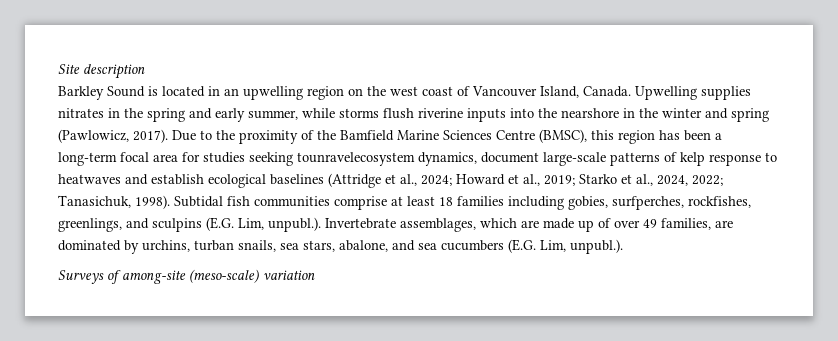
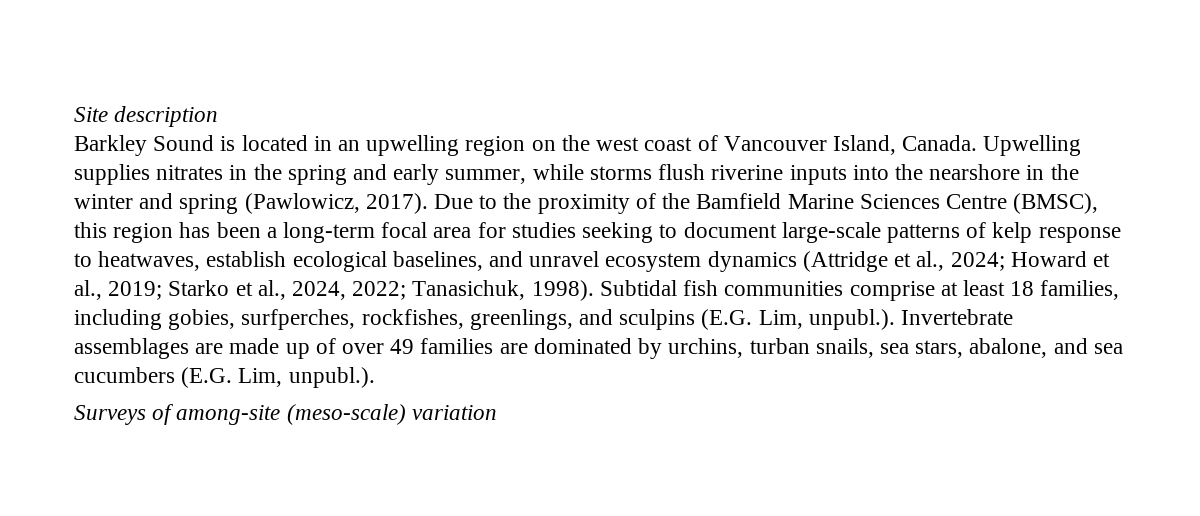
[297,152,477,166] tounravelecosystem dynamics, -> [659,224,678,238] to
[58,174,324,188] heatwaves and establish ecological baselines -> [98,251,797,272] heatwaves, establish ecological baselines, and unravel ecosystem dynamics
[457,196,504,206] families -> [1040,280,1120,300] families,
[400,218,517,232] assemblages, which -> [74,338,189,359] assemblages
[661,218,711,230] families, -> [420,338,494,354] families

